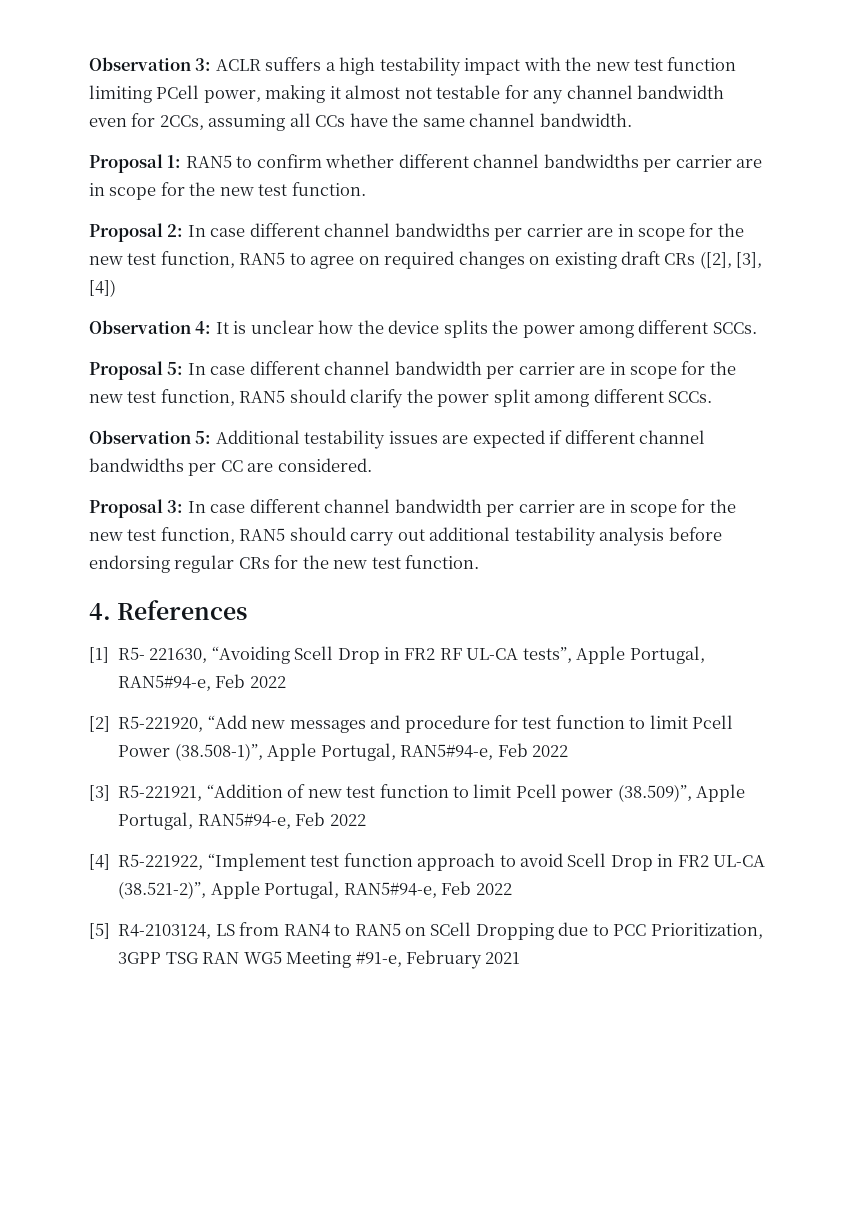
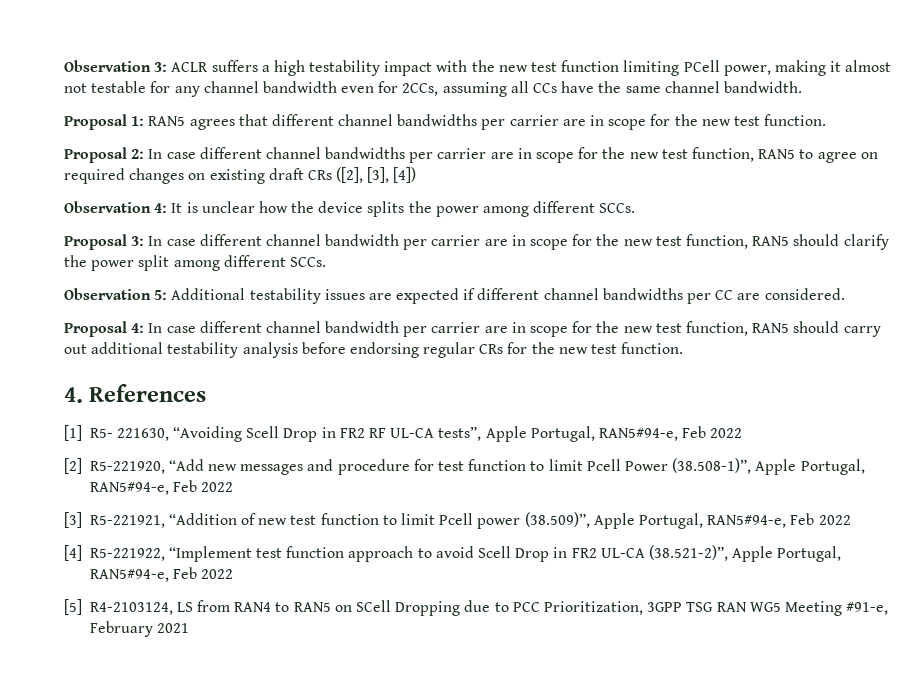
[236,154,395,168] to confirm whether -> [189,114,268,130] agrees that
[167,362,184,375] 5: -> [131,236,145,246] 3:
[167,500,184,513] 3: -> [131,323,145,333] 4:

